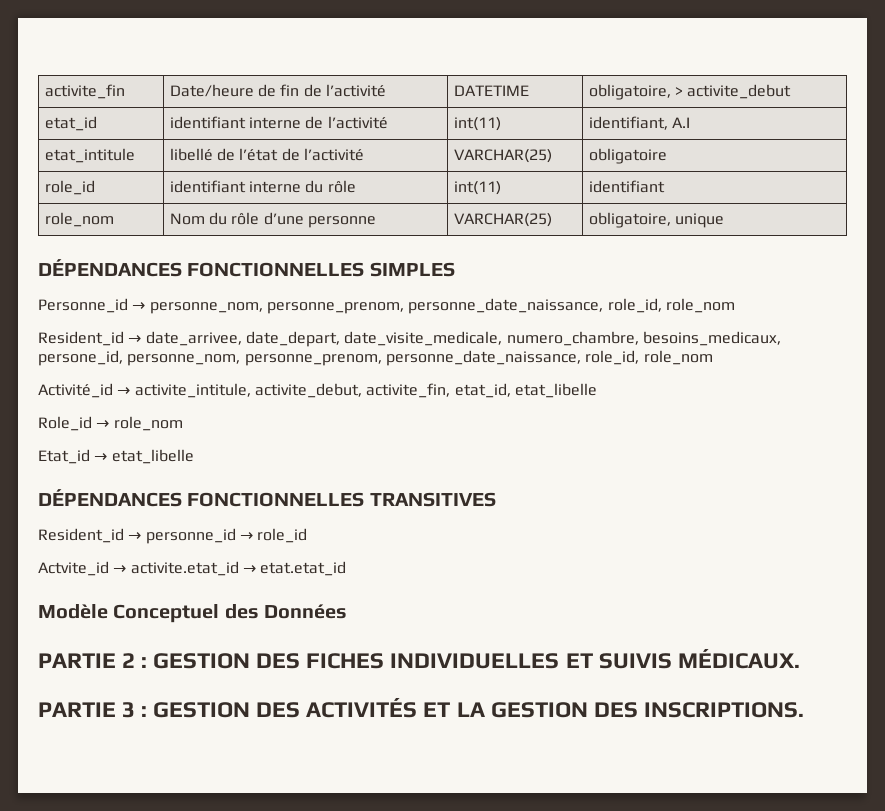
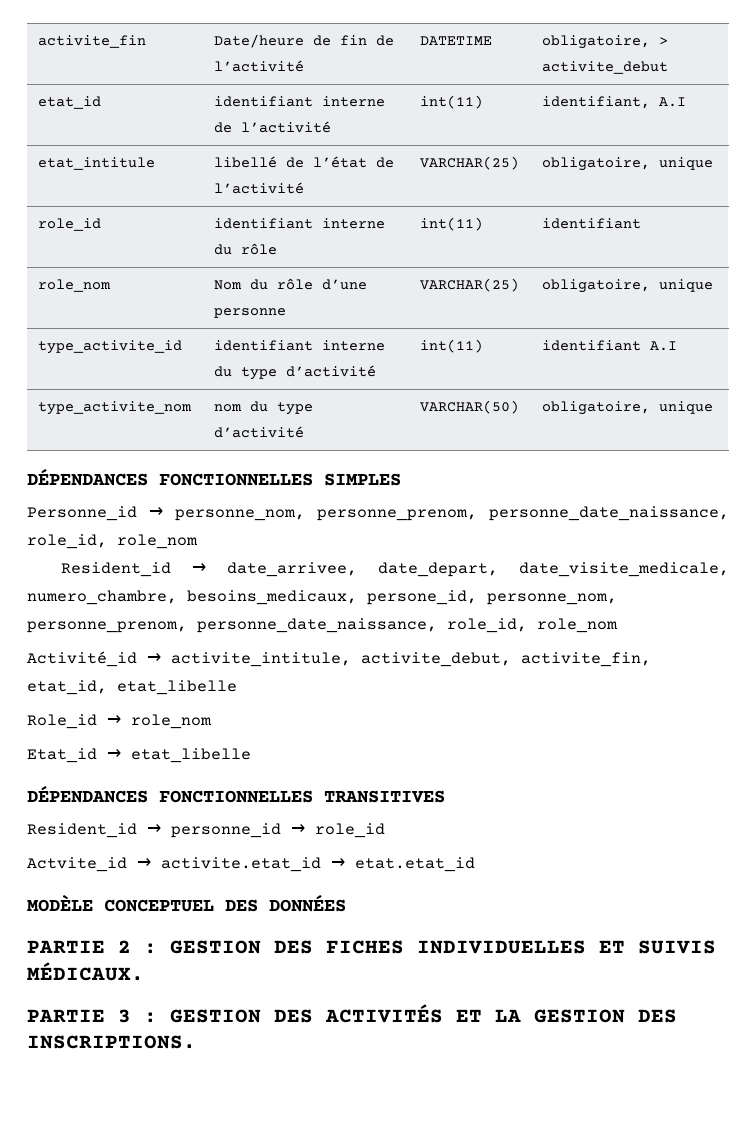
[588,148,667,164] obligatoire -> [542,157,714,171] obligatoire, unique
(724, 220) none -> [38,340,183,354] [214,340,386,351] [214,365,377,380] [420,339,484,353] [542,340,678,351] [38,401,193,415] [214,401,314,415] [214,426,305,438] [420,400,520,414] [542,401,714,415] // type_activite_id | identifiant interne du type d’activité | int(11) | identifiant A.I // type_activite_nom | nom du type d’activité | VARCHAR(50) | obligatoire, unique
[38,604,348,623] Modèle Conceptuel des Données -> [27,894,346,912] MODÈLE CONCEPTUEL DES DONNÉES

